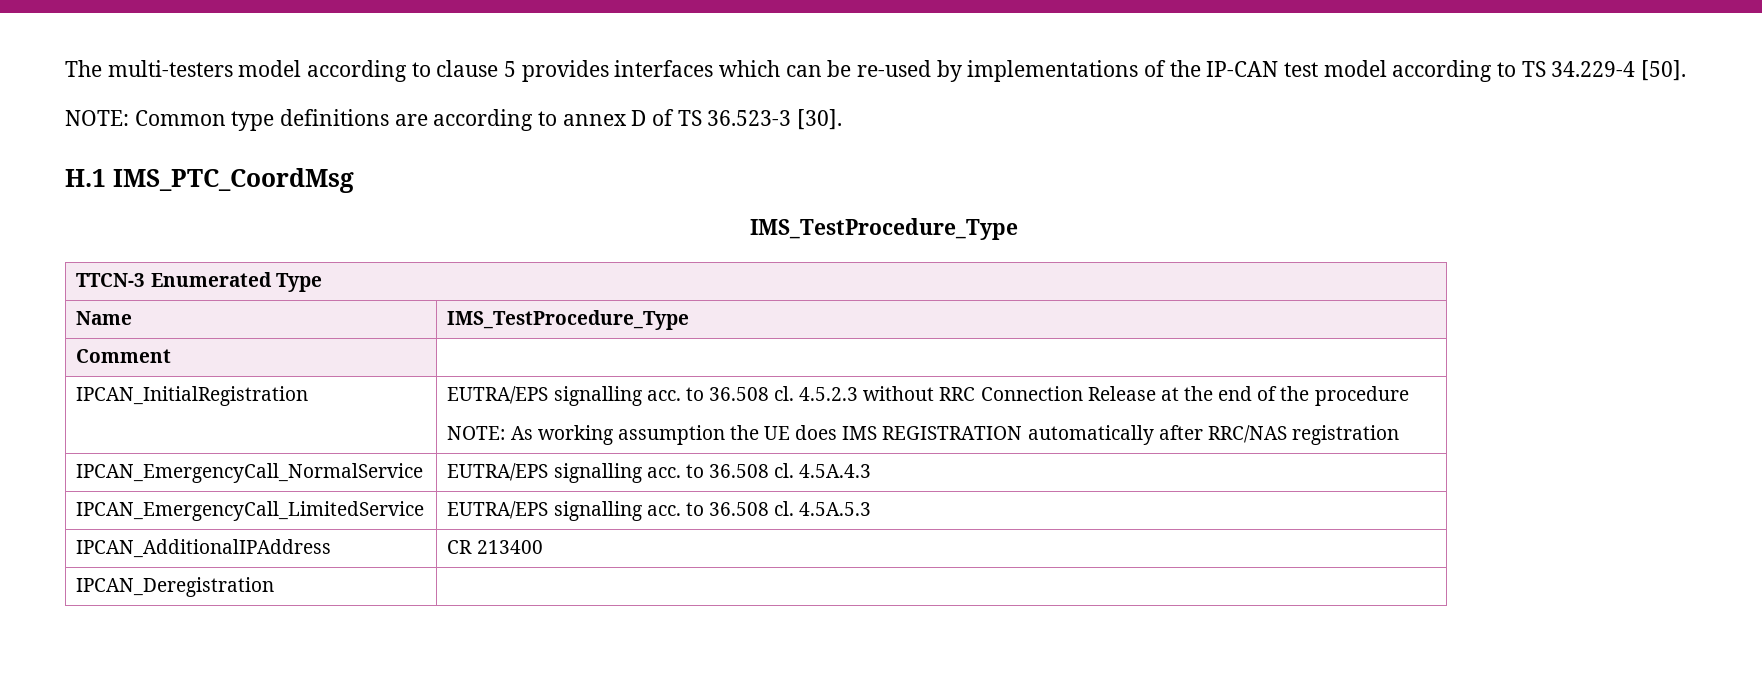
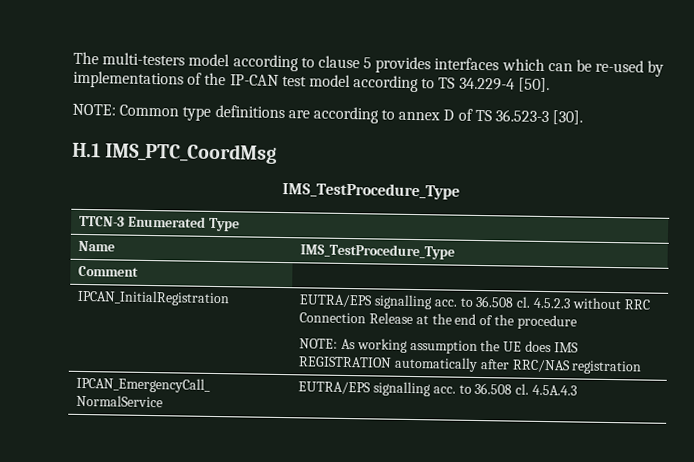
[76,501,425,521] [447,501,872,521] [76,539,332,558] [447,540,543,554] [76,577,275,597] // IPCAN_EmergencyCall_LimitedService | EUTRA/EPS signalling acc. to 36.508 cl. 4.5A.5.3 // IPCAN_AdditionalIPAddress | CR 213400 // IPCAN_Deregistration | -> (577, 390) none

